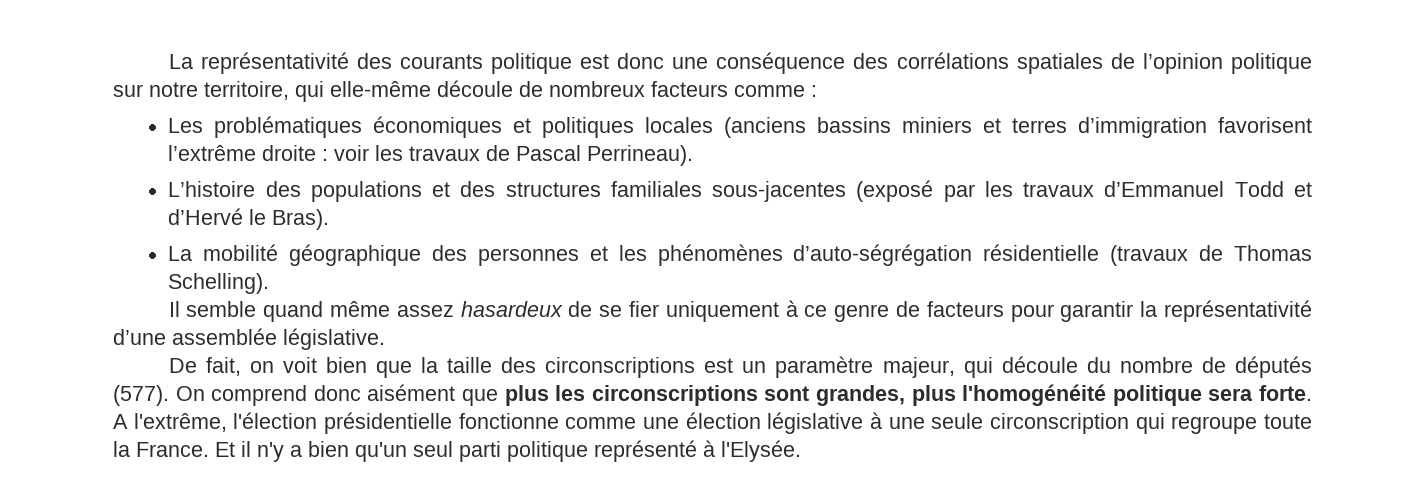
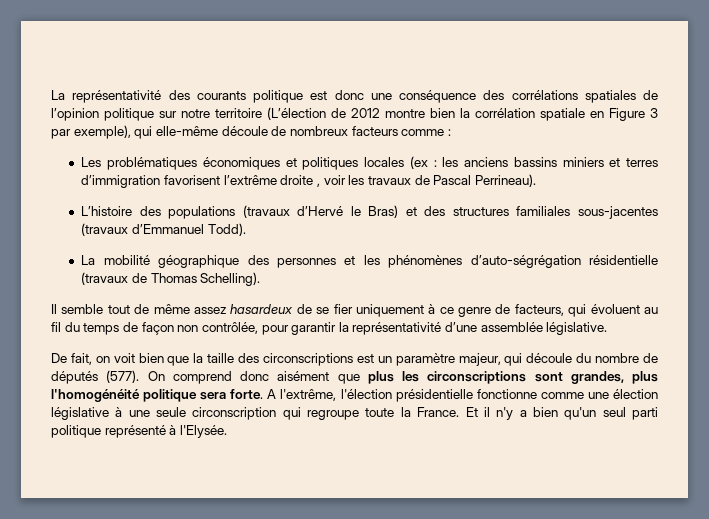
[204,81,289,100] territoire, -> [215,107,658,121] [51,125,131,139] territoire (L’élection de 2012 montre bien la corrélation spatiale en Figure 3 par exemple),
[724,117,807,138] (anciens -> [409,156,509,169] (ex : les anciens
[322,149,329,161] : -> [316,183,320,187] ,
(422, 191) none -> [242,205,399,218] (travaux d’Hervé le Bras)
[856,180,1313,202] [168,208,330,230] (exposé par les travaux d’Emmanuel Todd et d’Hervé le Bras). -> [81,223,246,236] (travaux d’Emmanuel Todd).
[263,301,324,322] quand -> [107,304,150,314] tout de
[926,301,1004,317] facteurs -> [514,304,659,317] [51,322,258,335] facteurs, qui évoluent au fil du temps de façon non contrôlée,

